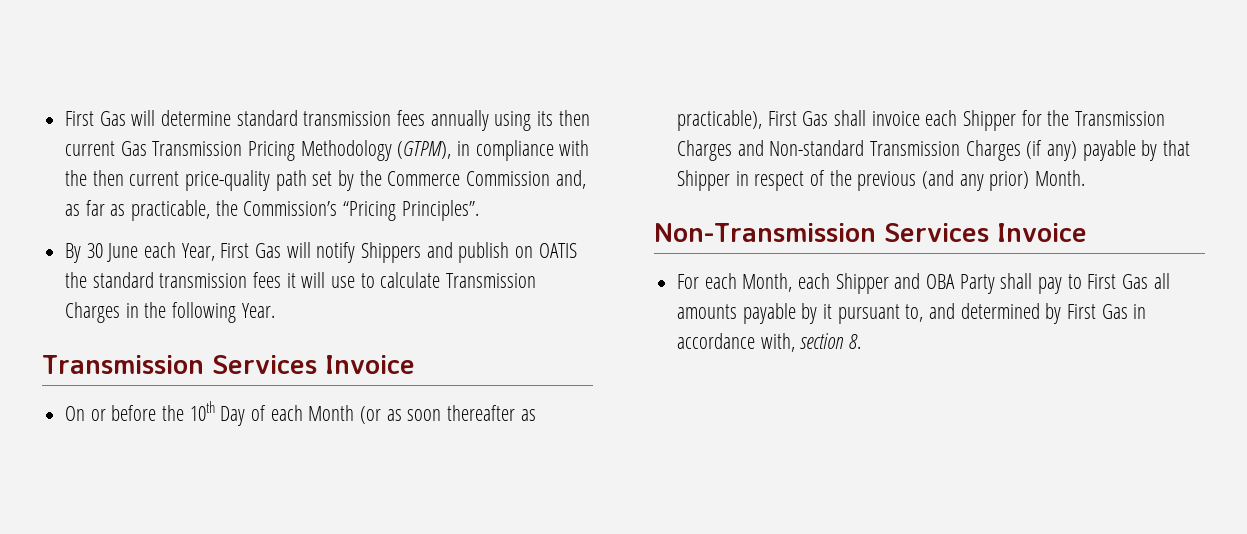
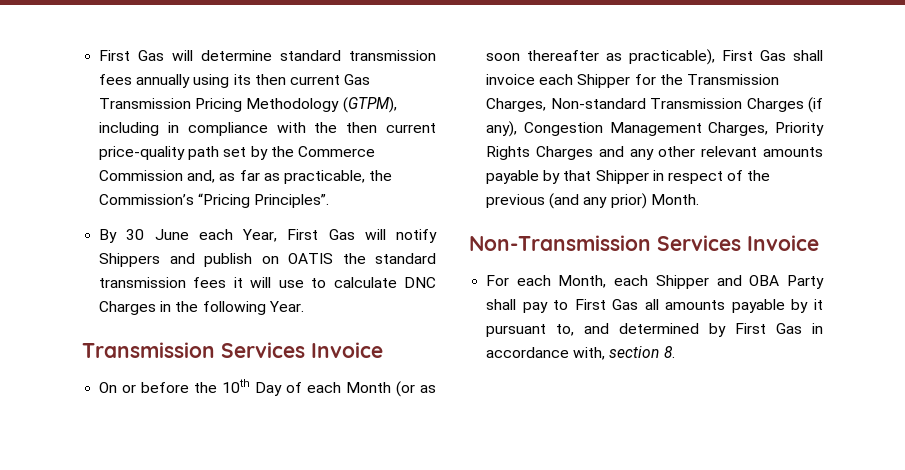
(452, 150) none -> [99,122,160,136] including
[446,273,537,288] Transmission -> [404,277,436,288] DNC
[677,140,764,161] Charges and -> [486,98,547,112] Charges,
[1047,141,1078,161] any) -> [486,121,824,137] [486,146,823,160] any), Congestion Management Charges, Priority Rights Charges and any other relevant amounts

